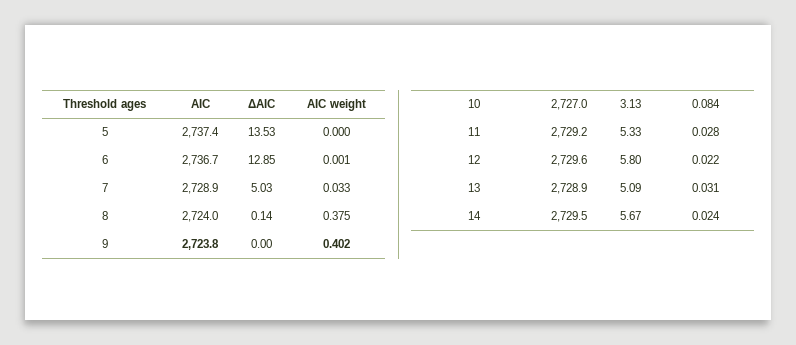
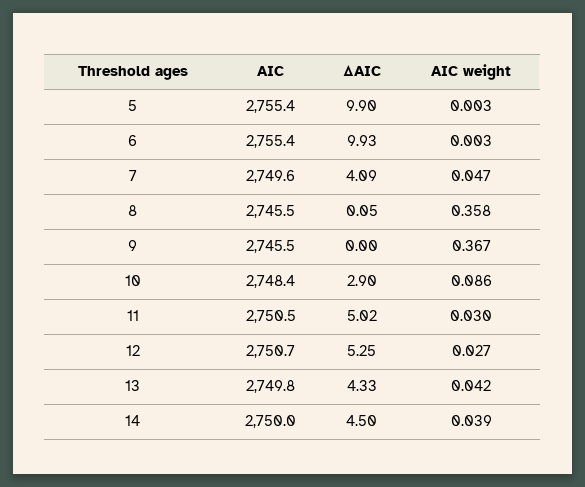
[182,127,219,138] [247,127,275,136] [323,127,350,136] [101,155,108,164] [182,155,218,166] [247,155,275,164] [323,155,350,164] [101,183,108,192] [182,183,218,194] [250,183,272,192] [323,183,350,192] [101,211,108,220] [182,211,218,222] [250,211,273,220] [323,211,350,220] 2,737.4 | 13.53 | 0.000 // 6 | 2,736.7 | 12.85 | 0.001 // 7 | 2,728.9 | 5.03 | 0.033 // 8 | 2,724.0 | 0.14 | 0.375 -> [246,100,295,113] [346,100,377,111] [450,100,492,111] [128,135,137,146] [246,135,295,148] [346,135,377,146] [450,135,492,146] [128,170,137,181] [246,170,295,183] [346,170,377,181] [451,170,491,181] [128,205,137,216] [246,205,295,218] [345,205,378,216] [451,205,491,216] 2,755.4 | 9.90 | 0.003 // 6 | 2,755.4 | 9.93 | 0.003 // 7 | 2,749.6 | 4.09 | 0.047 // 8 | 2,745.5 | 0.05 | 0.358
[182,239,219,250] 2,723.8 -> [246,240,295,253] 2,745.5
[323,239,350,248] 0.402 -> [451,240,491,251] 0.367
[551,99,587,110] [619,99,641,108] [692,99,720,108] [467,127,480,136] [551,127,587,138] [619,127,641,136] [692,127,719,136] [467,155,480,164] [551,155,587,166] [619,155,641,164] [692,155,719,164] [467,183,480,192] [551,183,587,194] [619,183,641,192] [692,183,719,192] [467,211,481,220] [551,211,587,222] [619,211,641,220] [692,211,720,220] 2,727.0 | 3.13 | 0.084 // 11 | 2,729.2 | 5.33 | 0.028 // 12 | 2,729.6 | 5.80 | 0.022 // 13 | 2,728.9 | 5.09 | 0.031 // 14 | 2,729.5 | 5.67 | 0.024 -> [246,275,295,288] [346,275,377,286] [450,275,492,286] [126,310,139,321] [245,310,296,323] [346,310,377,321] [450,310,492,321] [125,345,140,356] [246,345,295,358] [347,345,376,356] [451,345,491,356] [125,380,140,391] [246,380,295,393] [346,380,377,391] [451,380,491,391] [125,415,140,426] [245,415,296,428] [346,415,377,426] [450,415,492,426] 2,748.4 | 2.90 | 0.086 // 11 | 2,750.5 | 5.02 | 0.030 // 12 | 2,750.7 | 5.25 | 0.027 // 13 | 2,749.8 | 4.33 | 0.042 // 14 | 2,750.0 | 4.50 | 0.039

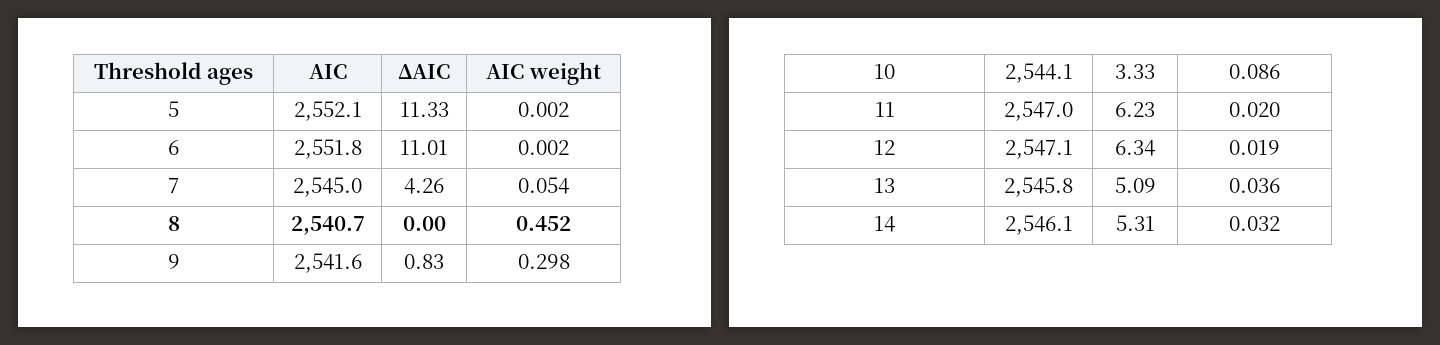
[246,100,295,113] [346,100,377,111] [450,100,492,111] [128,135,137,146] [246,135,295,148] [346,135,377,146] [450,135,492,146] [128,170,137,181] [246,170,295,183] [346,170,377,181] [451,170,491,181] [128,205,137,216] [246,205,295,218] [345,205,378,216] [451,205,491,216] [128,240,137,251] [246,240,295,253] [345,240,378,251] [451,240,491,251] 2,755.4 | 9.90 | 0.003 // 6 | 2,755.4 | 9.93 | 0.003 // 7 | 2,749.6 | 4.09 | 0.047 // 8 | 2,745.5 | 0.05 | 0.358 // 9 | 2,745.5 | 0.00 | 0.367 -> [293,101,362,121] [399,102,449,117] [518,102,569,117] [168,140,179,155] [293,139,362,159] [400,140,448,155] [518,140,569,155] [168,178,179,193] [293,177,362,197] [404,178,444,194] [518,177,569,194] [167,216,180,231] [290,216,365,235] [402,216,446,231] [516,216,571,231] [167,254,180,269] [293,253,362,273] [404,254,444,269] [517,254,570,269] 2,552.1 | 11.33 | 0.002 // 6 | 2,551.8 | 11.01 | 0.002 // 7 | 2,545.0 | 4.26 | 0.054 // 8 | 2,540.7 | 0.00 | 0.452 // 9 | 2,541.6 | 0.83 | 0.298
[246,275,295,288] [346,275,377,286] 2,748.4 | 2.90 -> [1004,63,1073,83] [1115,64,1155,79] 2,544.1 | 3.33
[245,310,296,323] [346,310,377,321] [450,310,492,321] [125,345,140,356] [246,345,295,358] [347,345,376,356] [451,345,491,356] [125,380,140,391] [246,380,295,393] [346,380,377,391] [451,380,491,391] [125,415,140,426] [245,415,296,428] [346,415,377,426] [450,415,492,426] 2,750.5 | 5.02 | 0.030 // 12 | 2,750.7 | 5.25 | 0.027 // 13 | 2,749.8 | 4.33 | 0.042 // 14 | 2,750.0 | 4.50 | 0.039 -> [1004,101,1073,121] [1115,102,1155,117] [1229,102,1280,117] [874,140,895,155] [1004,139,1073,159] [1115,140,1155,156] [1229,140,1280,155] [874,178,895,193] [1004,177,1073,197] [1114,177,1156,193] [1229,178,1280,193] [874,216,895,232] [1004,215,1073,235] [1115,215,1155,231] [1229,216,1280,231] 2,547.0 | 6.23 | 0.020 // 12 | 2,547.1 | 6.34 | 0.019 // 13 | 2,545.8 | 5.09 | 0.036 // 14 | 2,546.1 | 5.31 | 0.032

